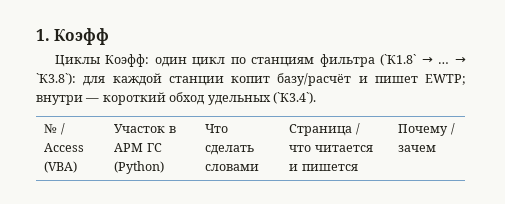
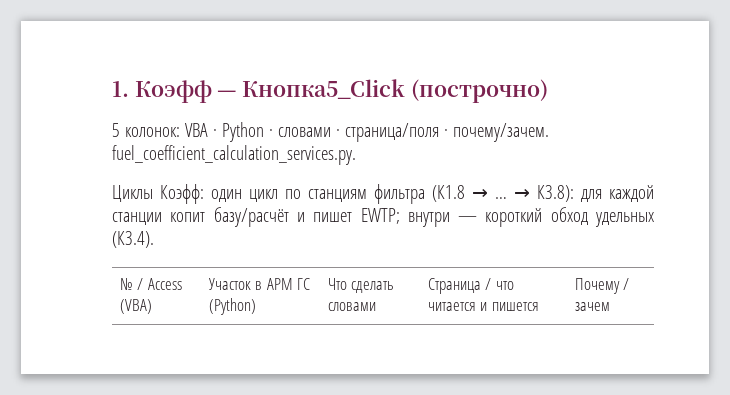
(110, 36) none -> [217,79,548,103] [112,122,549,142] [112,145,356,165] — Кнопка5_Click (построчно) // 5 колонок: VBA · Python · словами · страница/поля · почему/зачем. fuel_coefficient_calculation_services.py.
[380,54,417,66] (`К1.8` -> [432,185,465,202] (К1.8
[36,73,76,85] `К3.8`): -> [537,185,574,202] К3.8):
[272,92,316,104] (`К3.4`). -> [112,231,154,248] (К3.4).

